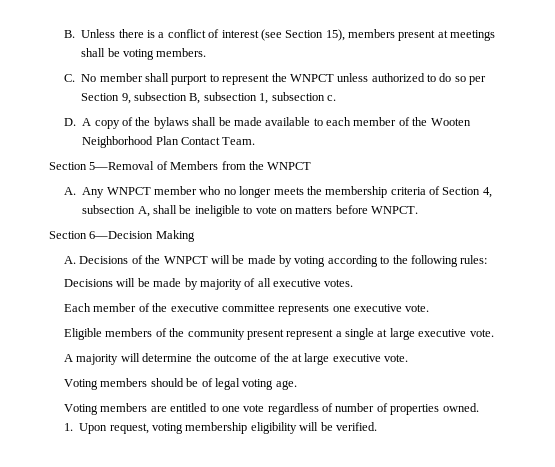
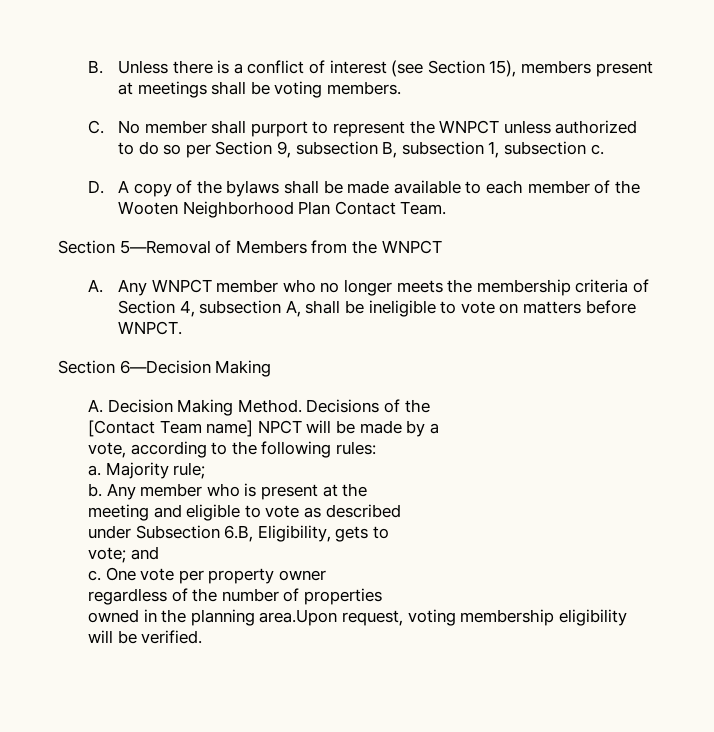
(77, 260) none -> [107,399,302,416] Decision Making Method.
[163,255,326,267] WNPCT will be made by voting -> [88,420,439,437] [88,442,127,458] // [Contact Team name] NPCT will be made by a // vote,
[64,278,354,290] [64,303,430,315] [64,328,494,340] [64,353,409,365] [64,378,297,390] [64,403,479,415] [64,423,108,434] Decisions will be made by majority of all executive votes. // Each member of the executive committee represents one executive vote. // Eligible members of the community present represent a single at large executive vote. // A majority will determine the outcome of the at large executive vote. // Voting members should be of legal voting age. // Voting members are entitled to one vote regardless of number of properties owned. // 1. Upon -> [88,462,206,479] [88,483,368,500] [88,504,401,521] [88,525,389,542] [88,546,159,563] [88,567,326,584] [88,588,382,605] [88,609,338,626] a. Majority rule; // b. Any member who is present at the // meeting and eligible to vote as described // under Subsection 6.B, Eligibility, gets to // vote; and // c. One vote per property owner // regardless of the number of properties // owned in the planning area.Upon

